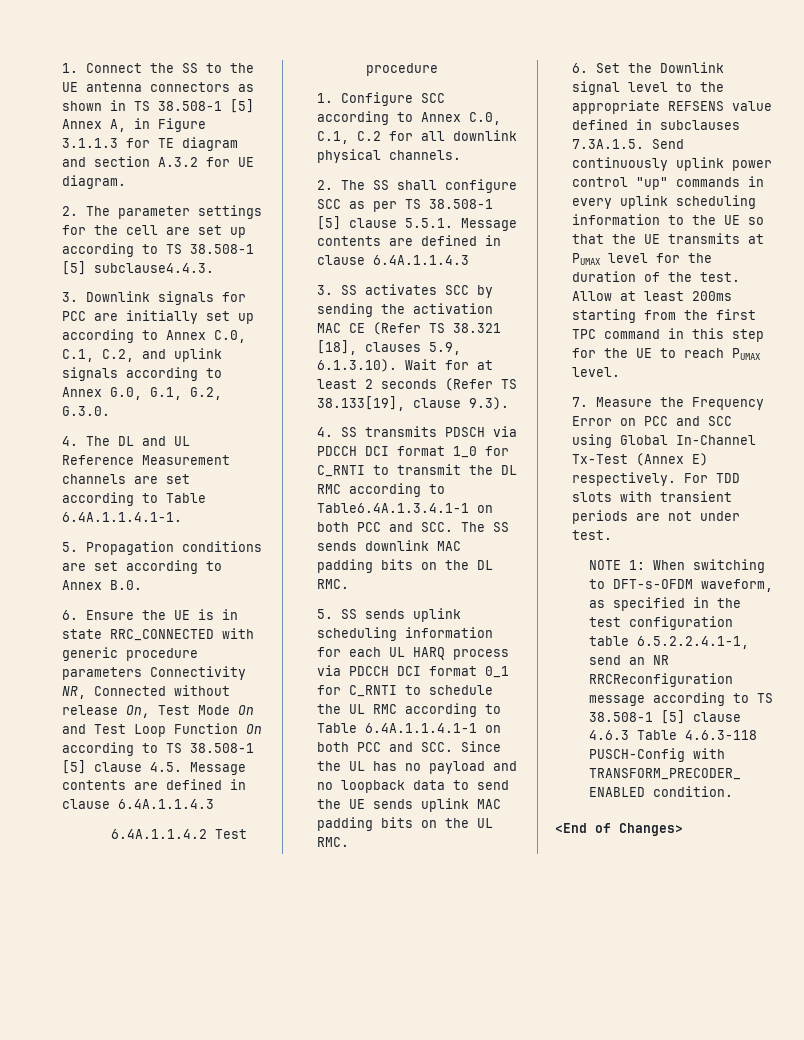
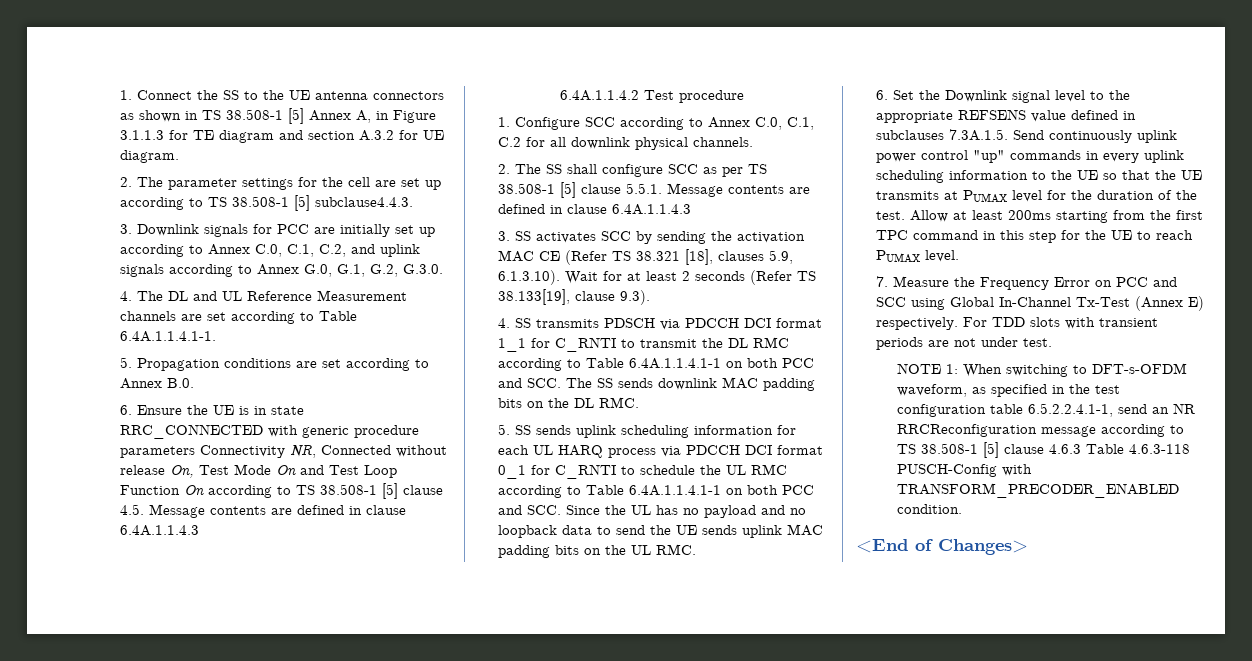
[452,446,477,458] 1_0 -> [498,338,527,352] 1_1
[316,503,469,513] Table6.4A.1.3.4.1-1 -> [586,358,722,369] Table 6.4A.1.1.4.1-1

